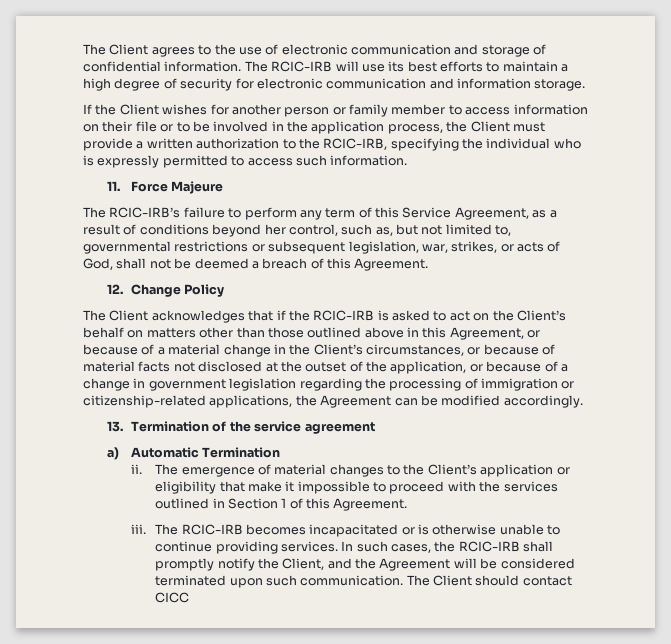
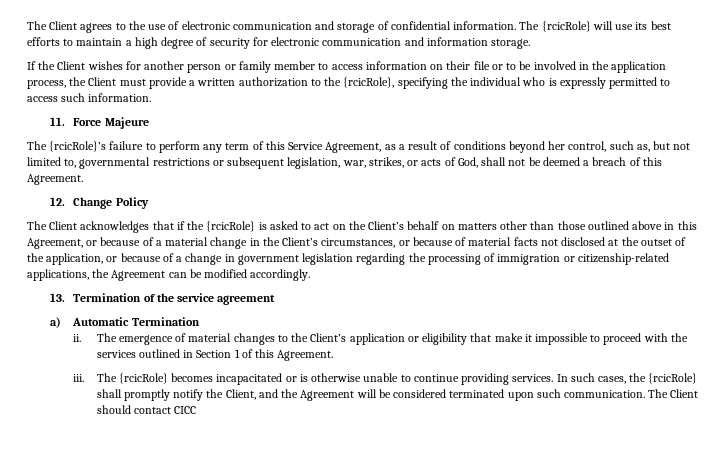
[271,61,333,72] RCIC-IRB -> [541,21,591,32] {rcicRole}
[323,138,388,150] RCIC-IRB, -> [343,77,395,88] {rcicRole},
[109,207,181,218] RCIC-IRB’s -> [49,141,107,152] {rcicRole}’s
[313,310,375,321] RCIC-IRB -> [206,221,256,232] {rcicRole}
[181,524,243,535] RCIC-IRB -> [118,373,168,384] {rcicRole}
[458,541,520,552] RCIC-IRB -> [648,373,698,384] {rcicRole}

